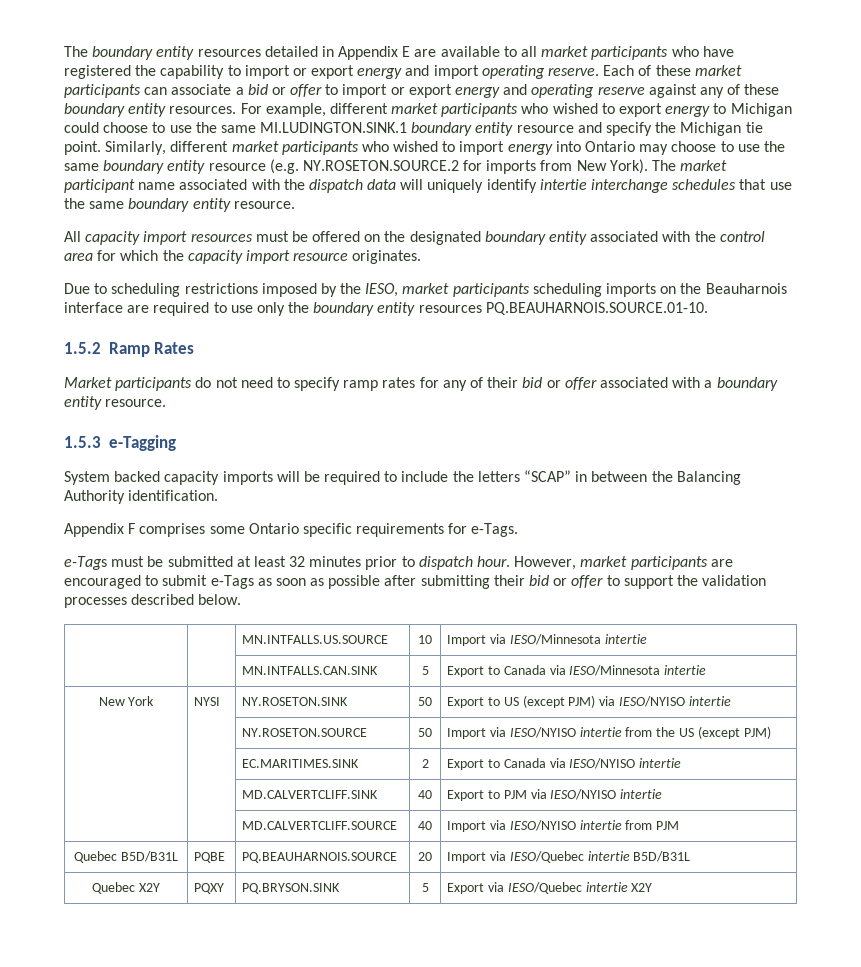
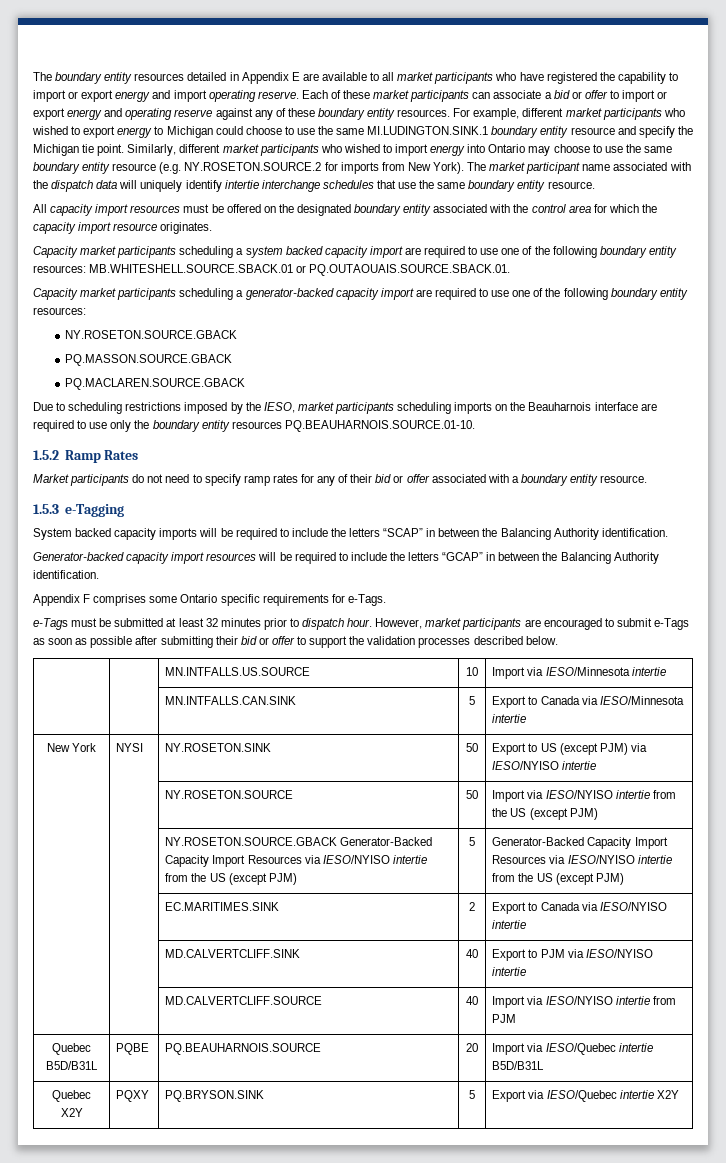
(422, 257) none -> [33,246,677,258] [33,264,511,276] [33,288,688,300] [33,307,86,315] [65,330,238,339] [65,354,233,366] [65,378,246,390] // Capacity market participants scheduling a system backed capacity import are required to use one of the following boundary entity resources: MB.WHITESHELL.SOURCE.SBACK.01 or PQ.OUTAOUAIS.SOURCE.SBACK.01. // Capacity market participants scheduling a generator-backed capacity import are required to use one of the following boundary entity resources: // NY.ROSETON.SOURCE.GBACK // PQ.MASSON.SOURCE.GBACK // PQ.MACLAREN.SOURCE.GBACK
(219, 495) none -> [33,552,659,564] [33,570,99,579] // Generator-backed capacity import resources will be required to include the letters “GCAP” in between the Balancing Authority identification.
(771, 732) none -> [165,837,433,846] [165,855,427,867] [165,873,297,885] [469,837,475,846] [492,837,668,849] [492,855,672,864] [492,873,624,885] // | | NY.ROSETON.SOURCE.GBACK Generator-Backed Capacity Import Resources via IESO/NYISO intertie from the US (except PJM) | 5 | Generator-Backed Capacity Import Resources via IESO/NYISO intertie from the US (except PJM)

